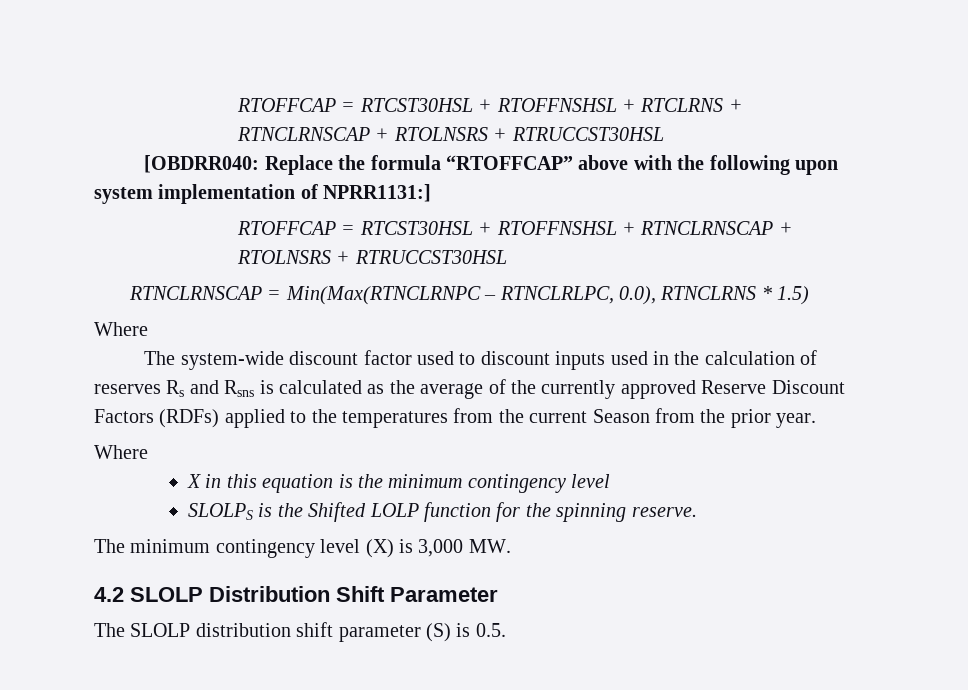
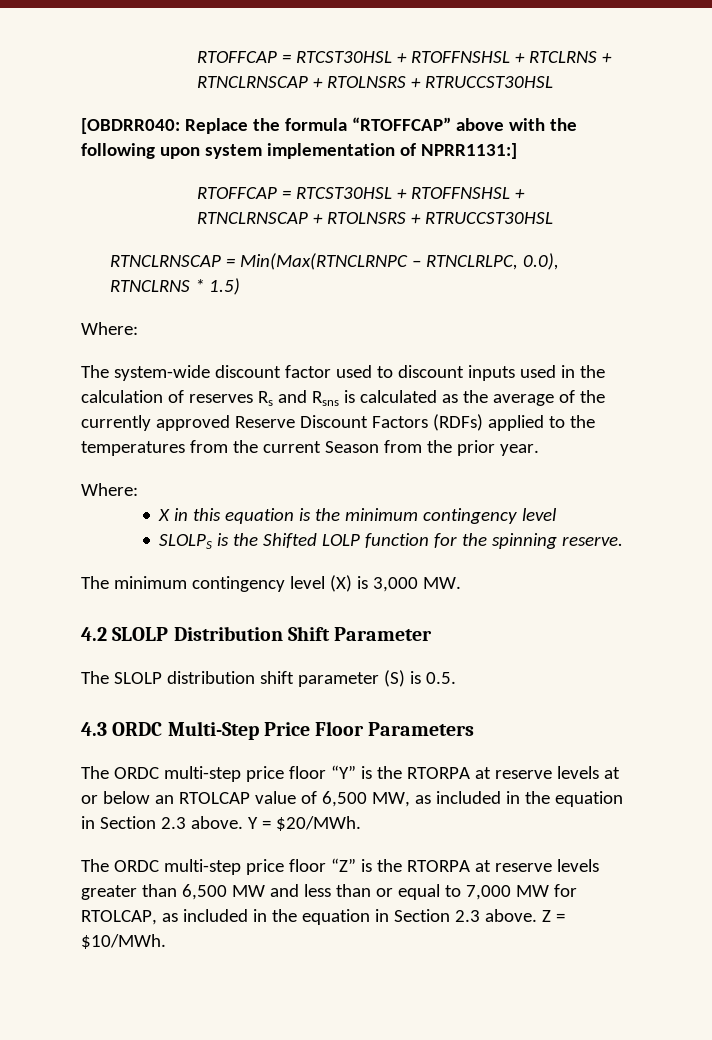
[94,322,148,336] Where -> [81,322,138,335] Where:
[94,445,148,459] Where -> [81,483,138,496] Where:
(506, 630) none -> [81,721,475,740] [81,765,620,782] [81,791,623,807] [81,816,361,831] [81,858,599,875] [81,884,577,900] [81,909,565,925] [81,934,166,949] // 4.3 ORDC Multi-Step Price Floor Parameters // The ORDC multi-step price floor “Y” is the RTORPA at reserve levels at or below an RTOLCAP value of 6,500 MW, as included in the equation in Section 2.3 above. Y = $20/MWh. // The ORDC multi-step price floor “Z” is the RTORPA at reserve levels greater than 6,500 MW and less than or equal to 7,000 MW for RTOLCAP, as included in the equation in Section 2.3 above. Z = $10/MWh.

